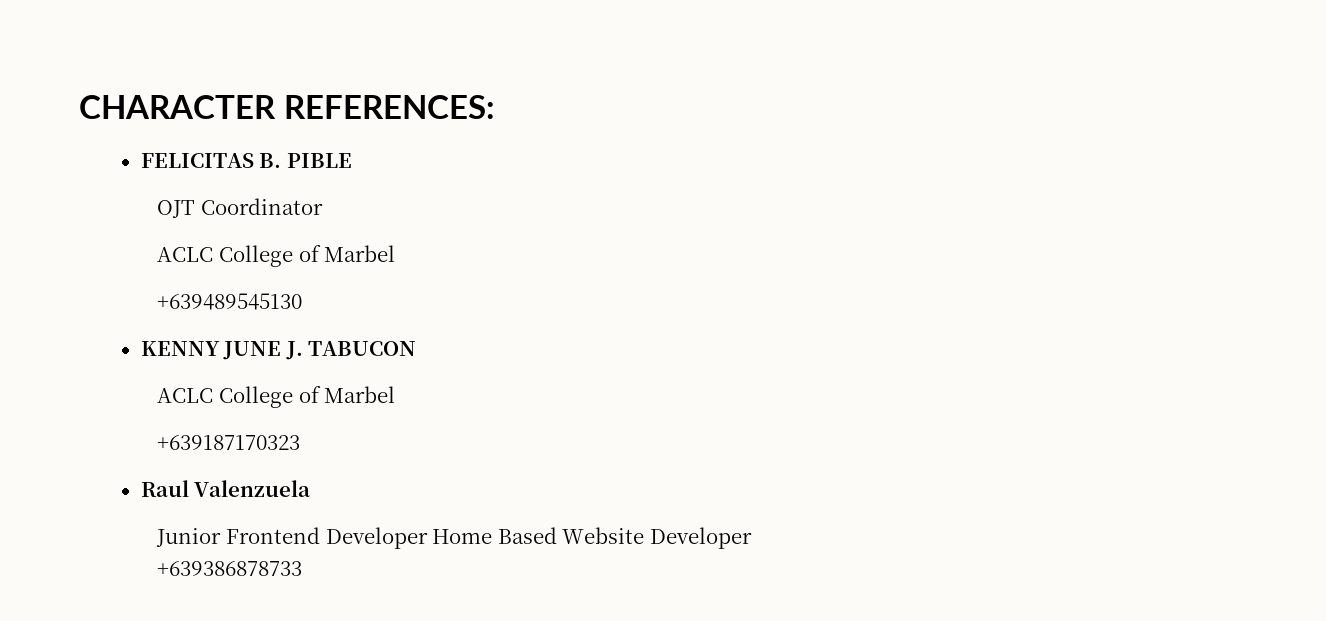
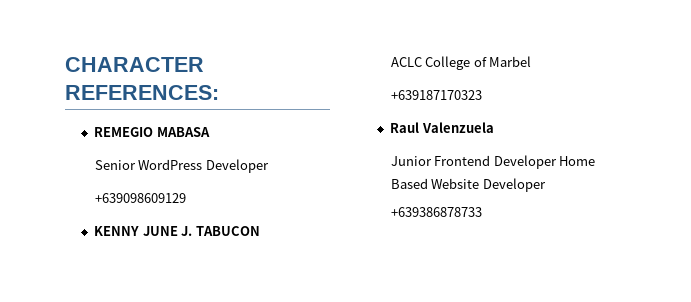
[140,153,352,168] [157,198,323,218] [157,245,396,267] [157,293,303,310] FELICITAS B. PIBLE // OJT Coordinator // ACLC College of Marbel // +639489545130 -> [94,127,210,137] [94,159,269,173] [94,193,186,203] REMEGIO MABASA // Senior WordPress Developer // +639098609129

